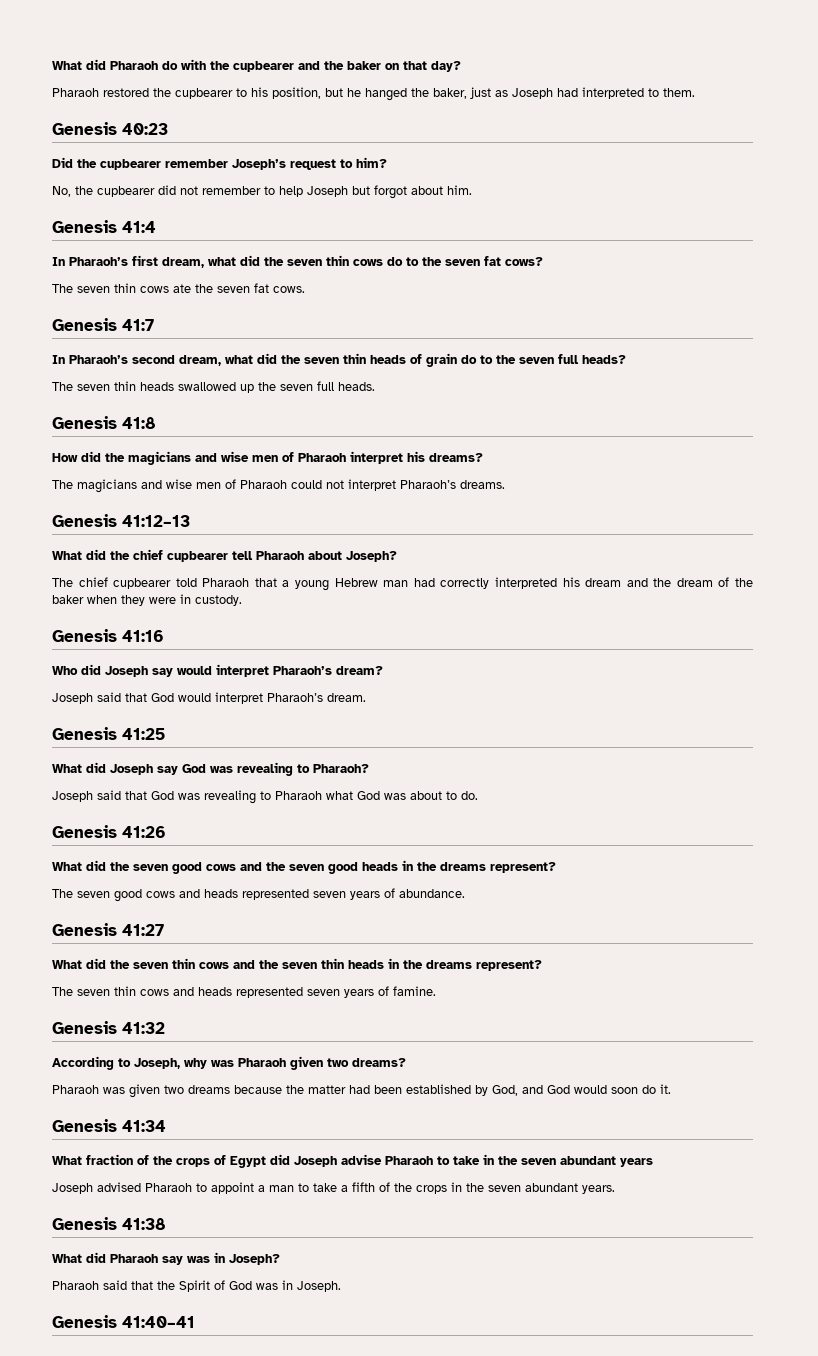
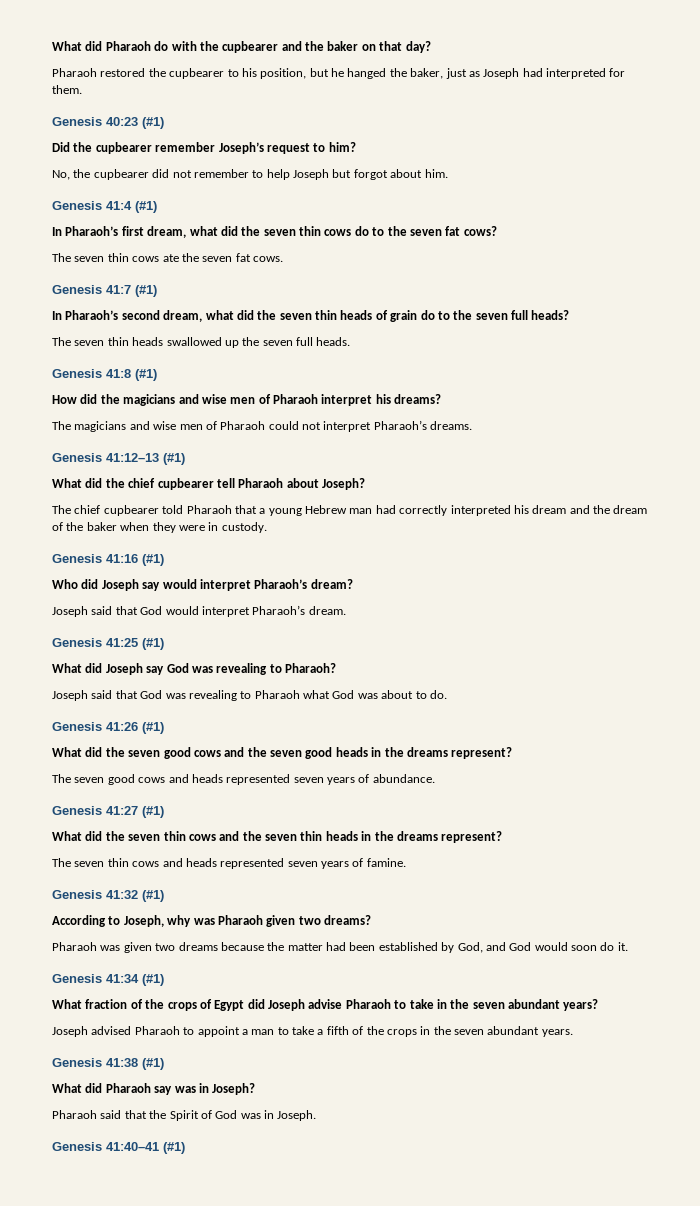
[648,88,659,97] to -> [609,68,626,77] for
(168, 129) none -> [142,117,164,129] (#1)
(156, 227) none -> [135,201,157,213] (#1)
(154, 325) none -> [135,285,157,297] (#1)
(156, 423) none -> [135,369,157,381] (#1)
(190, 521) none -> [163,453,185,465] (#1)
(164, 636) none -> [142,554,164,566] (#1)
(165, 734) none -> [142,638,164,650] (#1)
(166, 832) none -> [142,722,164,734] (#1)
(164, 930) none -> [142,806,164,818] (#1)
(165, 1028) none -> [142,890,164,902] (#1)
(166, 1126) none -> [142,974,164,986] (#1)
[620,1158,653,1167] years -> [563,999,599,1011] years?
(166, 1224) none -> [142,1058,164,1070] (#1)
(195, 1322) none -> [163,1142,185,1154] (#1)

